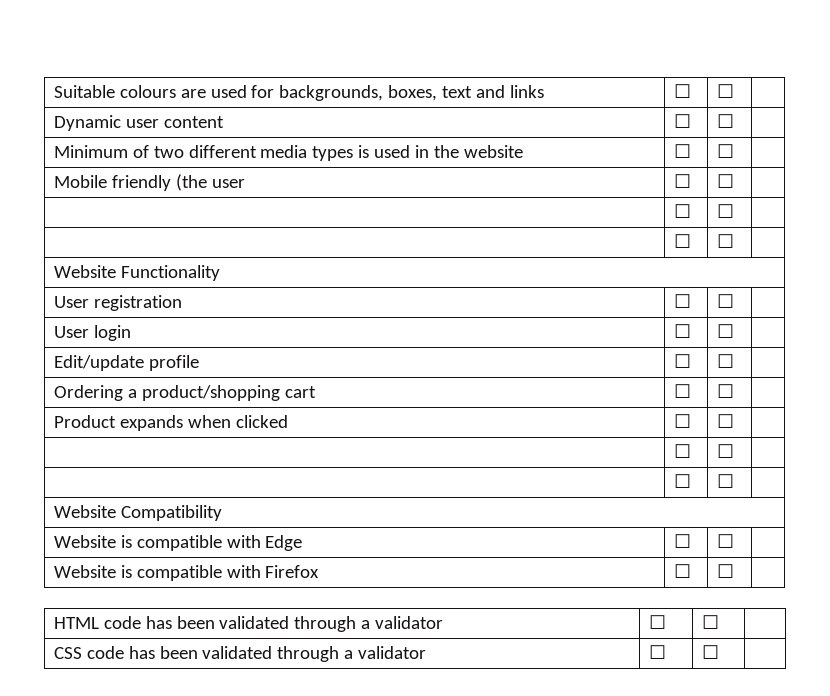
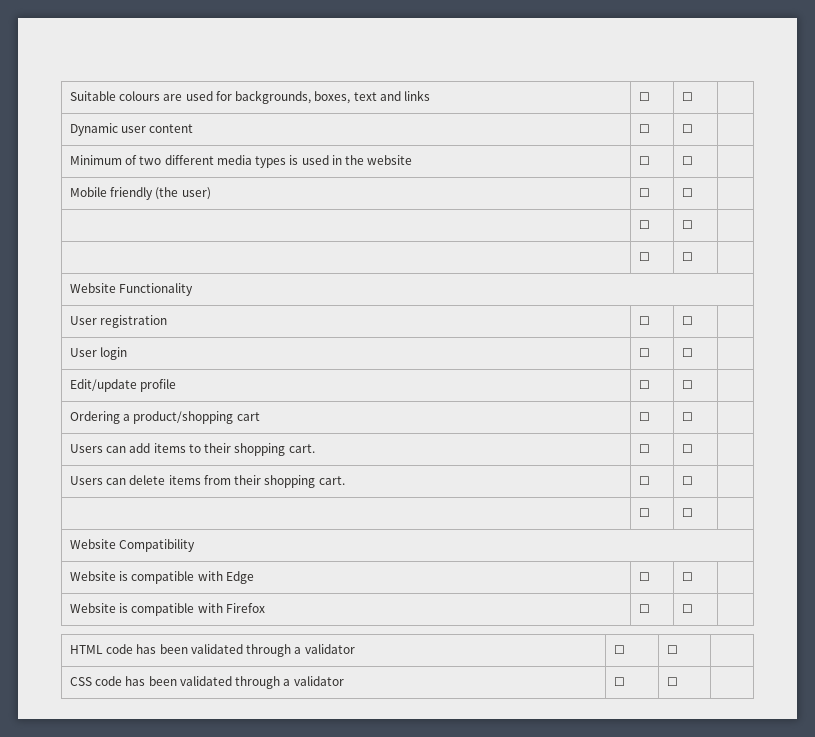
[211,179,245,188] user -> [181,187,211,200] user)
[53,415,288,431] [673,414,691,428] [716,414,734,428] Product expands when clicked | ☐ | ☐ | // -> [69,443,315,456] [638,444,650,453] [681,444,693,453] [69,475,345,488] Users can add items to their shopping cart. | ☐ | ☐ | // Users can delete items from their shopping cart.

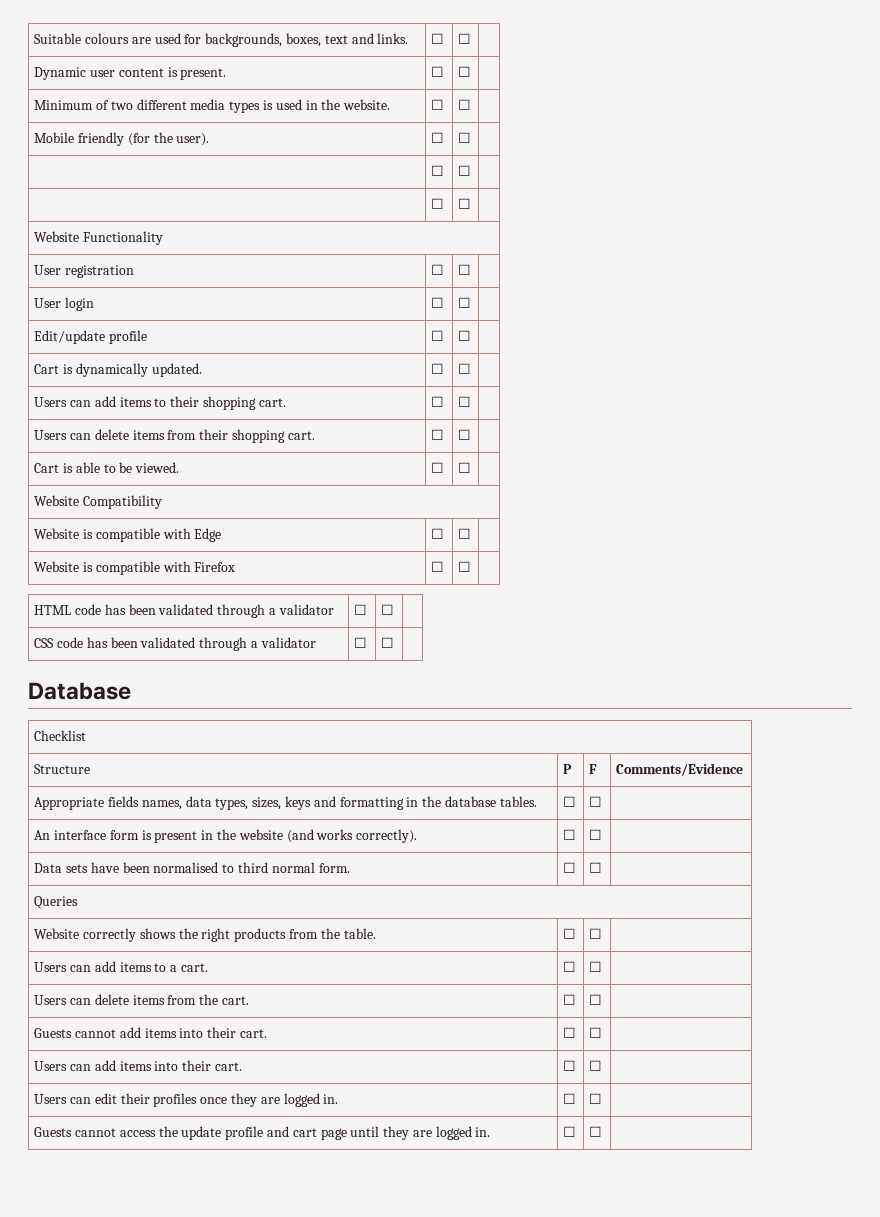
[403,90,430,101] links -> [377,33,409,44] links.
(194, 128) none -> [167,67,227,80] is present.
[367,155,413,165] website -> [343,99,391,110] website.
[155,187,211,200] (the user) -> [127,132,210,146] (for the user).
[69,411,260,424] Ordering a product/shopping cart -> [34,363,202,377] Cart is dynamically updated.
(693, 480) none -> [34,462,180,473] Cart is able to be viewed.
(678, 681) none -> [28,682,131,700] [34,730,87,741] [34,764,91,774] [563,764,573,774] [589,764,598,774] [616,763,744,776] [34,796,537,810] [563,796,577,807] [589,796,603,807] [34,829,418,843] [563,829,577,840] [589,829,603,840] [34,862,350,873] [563,862,577,873] [589,862,603,873] [34,896,79,909] [34,928,376,942] [563,928,577,939] [589,928,603,939] [34,961,208,972] [563,961,577,972] [589,961,603,972] [34,994,249,1005] [563,994,577,1005] [589,994,603,1005] [34,1027,267,1038] [563,1027,577,1038] [589,1027,603,1038] [34,1060,242,1071] [563,1060,577,1071] [589,1060,603,1071] [34,1093,339,1107] [563,1093,577,1104] [589,1093,603,1104] [34,1126,491,1140] [563,1126,577,1137] [589,1126,603,1137] // Database // Checklist // Structure | P | F | Comments/Evidence // Appropriate fields names, data types, sizes, keys and formatting in the database tables. | ☐ | ☐ | // An interface form is present in the website (and works correctly). | ☐ | ☐ | // Data sets have been normalised to third normal form. | ☐ | ☐ | // Queries // Website correctly shows the right products from the table. | ☐ | ☐ | // Users can add items to a cart. | ☐ | ☐ | // Users can delete items from the cart. | ☐ | ☐ | // Guests cannot add items into their cart. | ☐ | ☐ | // Users can add items into their cart. | ☐ | ☐ | // Users can edit their profiles once they are logged in. | ☐ | ☐ | // Guests cannot access the update profile and cart page until they are logged in. | ☐ | ☐ |

